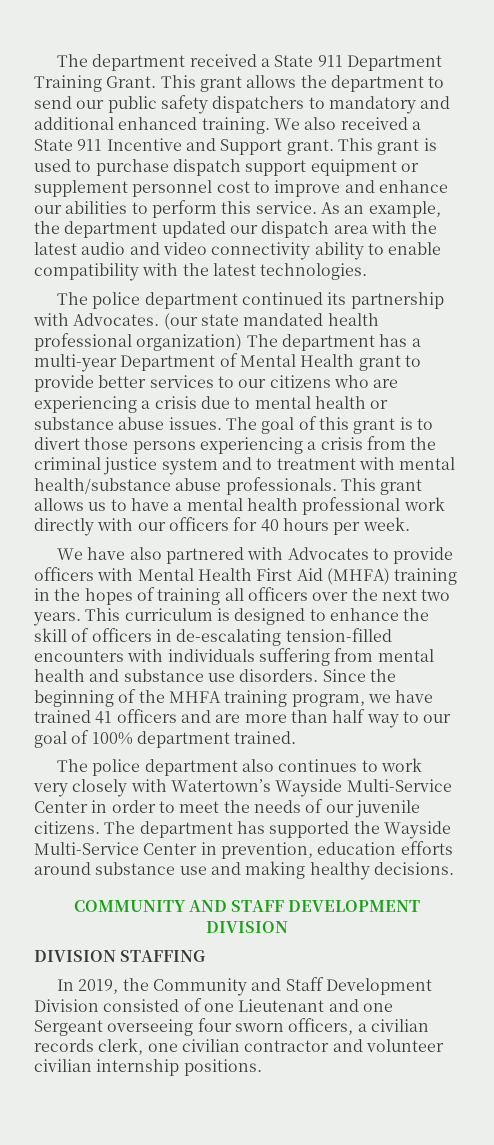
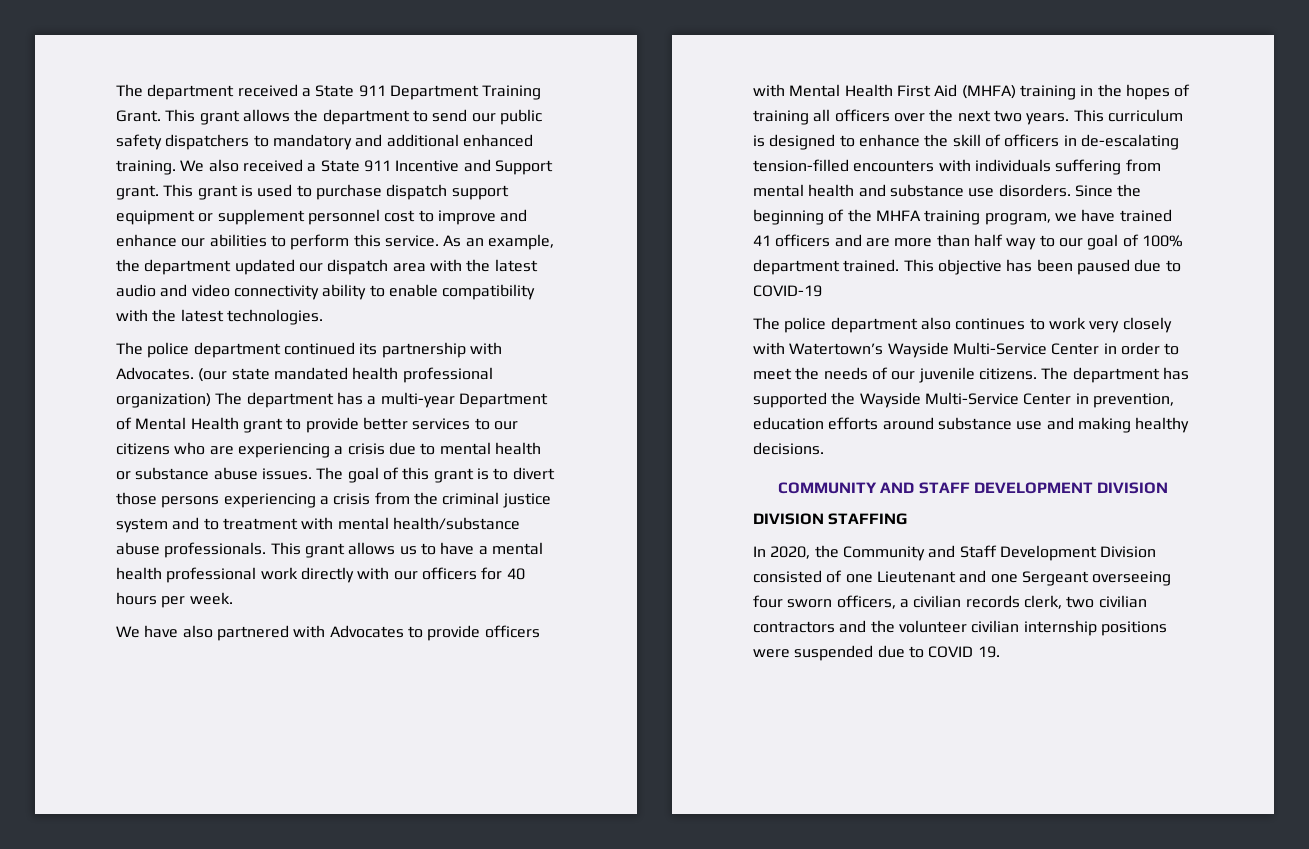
(297, 737) none -> [903,259,1181,275] [753,285,822,297] This objective has been paused due to COVID-19
[78,979,119,994] 2019, -> [770,546,811,559] 2020,
[147,1039,444,1052] [34,1059,262,1076] one civilian contractor and volunteer civilian internship positions. -> [1066,595,1147,608] [753,620,1167,636] [753,645,1000,661] two civilian contractors and the volunteer civilian internship positions were suspended due to COVID 19.

